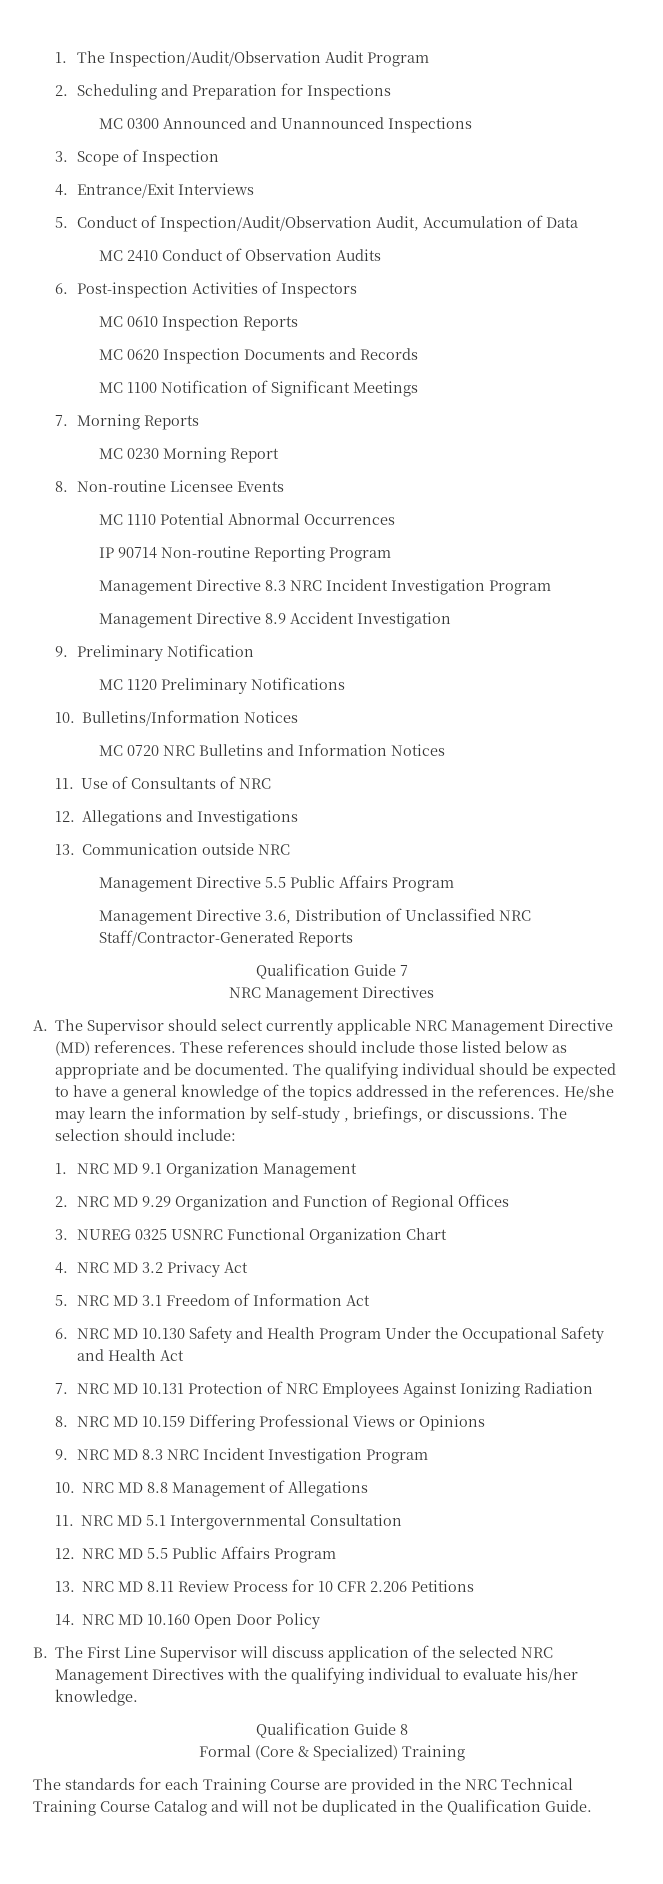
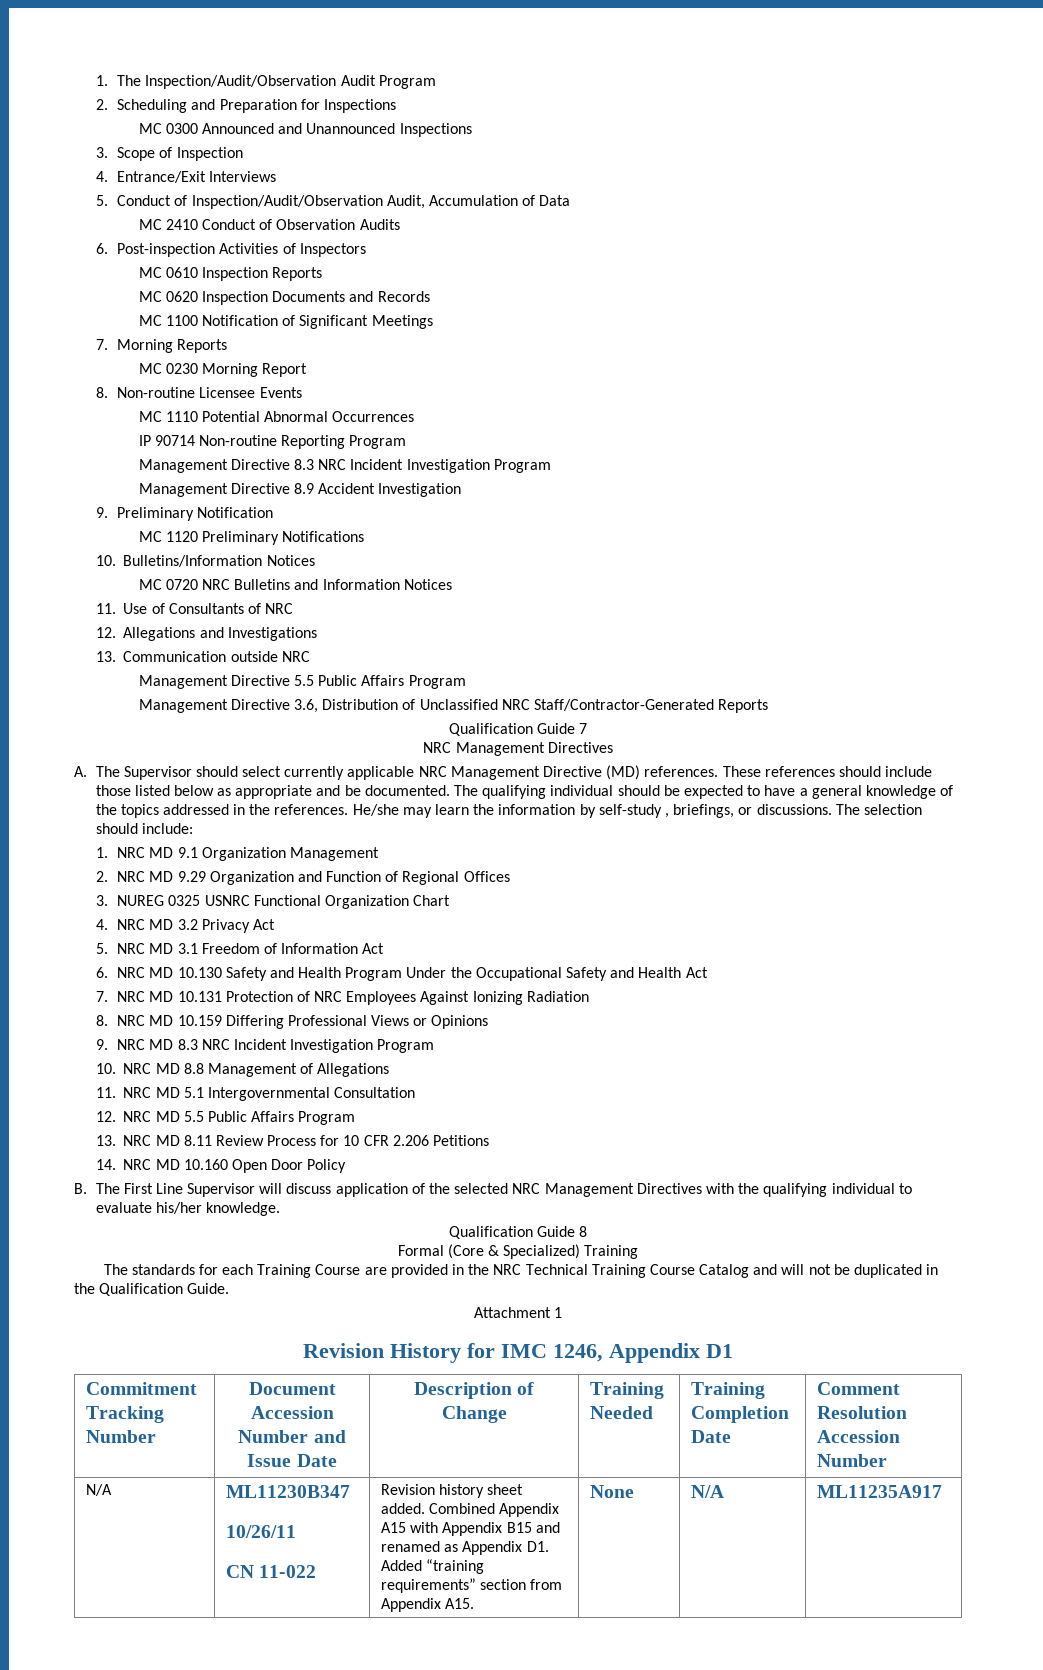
(592, 1806) none -> [473,1307,563,1318] [303,1343,733,1363] [85,1382,197,1395] [85,1406,164,1423] [85,1430,156,1443] [248,1382,336,1395] [250,1406,334,1419] [238,1430,346,1443] [247,1454,337,1467] [413,1382,535,1399] [441,1406,507,1423] [589,1382,664,1399] [589,1406,653,1419] [690,1382,765,1399] [690,1406,789,1423] [690,1430,731,1443] [816,1382,900,1395] [816,1406,907,1419] [816,1430,900,1443] [816,1454,887,1467] [85,1484,112,1496] [225,1485,350,1498] [225,1525,296,1538] [225,1565,317,1578] [380,1484,524,1498] [380,1503,560,1517] [380,1522,560,1536] [380,1541,549,1555] [380,1559,485,1574] [380,1578,563,1593] [380,1598,475,1612] [589,1485,634,1498] [690,1485,724,1498] [816,1485,942,1498] // Attachment 1 // Revision History for IMC 1246, Appendix D1 // Commitment Tracking Number | Document Accession Number and Issue Date | Description of Change | Training Needed | Training Completion Date | Comment Resolution Accession Number // N/A | ML11230B347 // 10/26/11 // CN 11-022 | Revision history sheet added. Combined Appendix A15 with Appendix B15 and renamed as Appendix D1. Added “training requirements” section from Appendix A15. | None | N/A | ML11235A917

